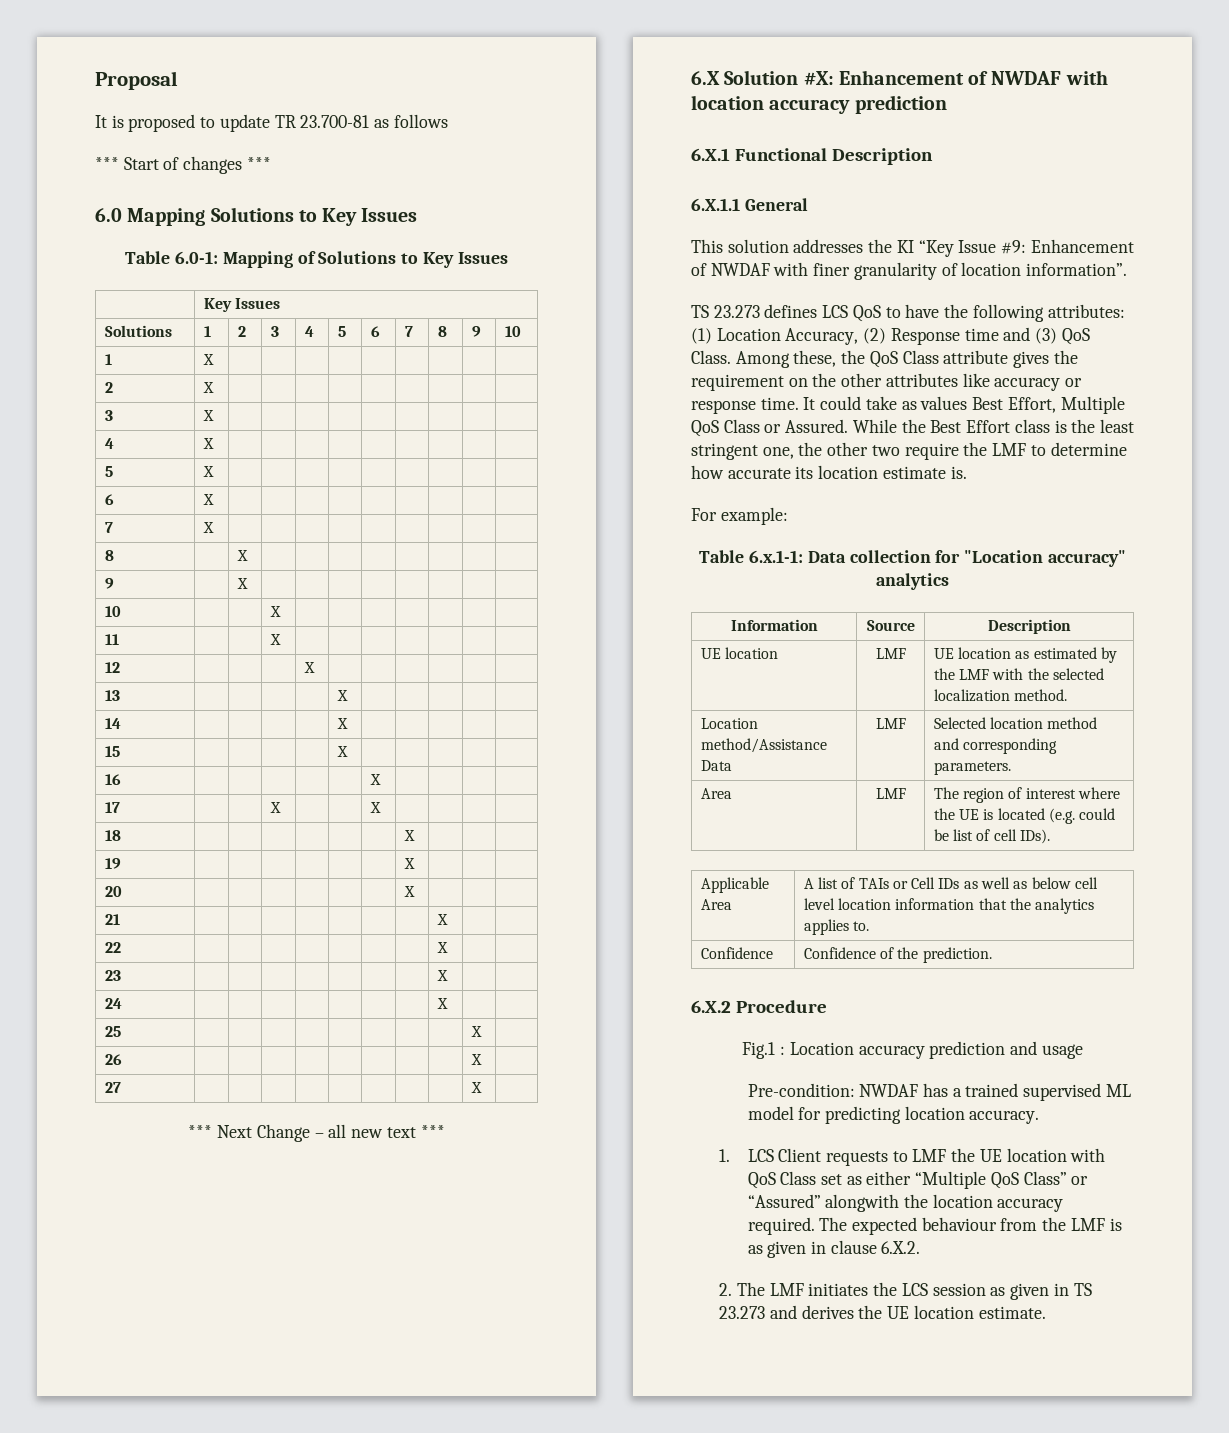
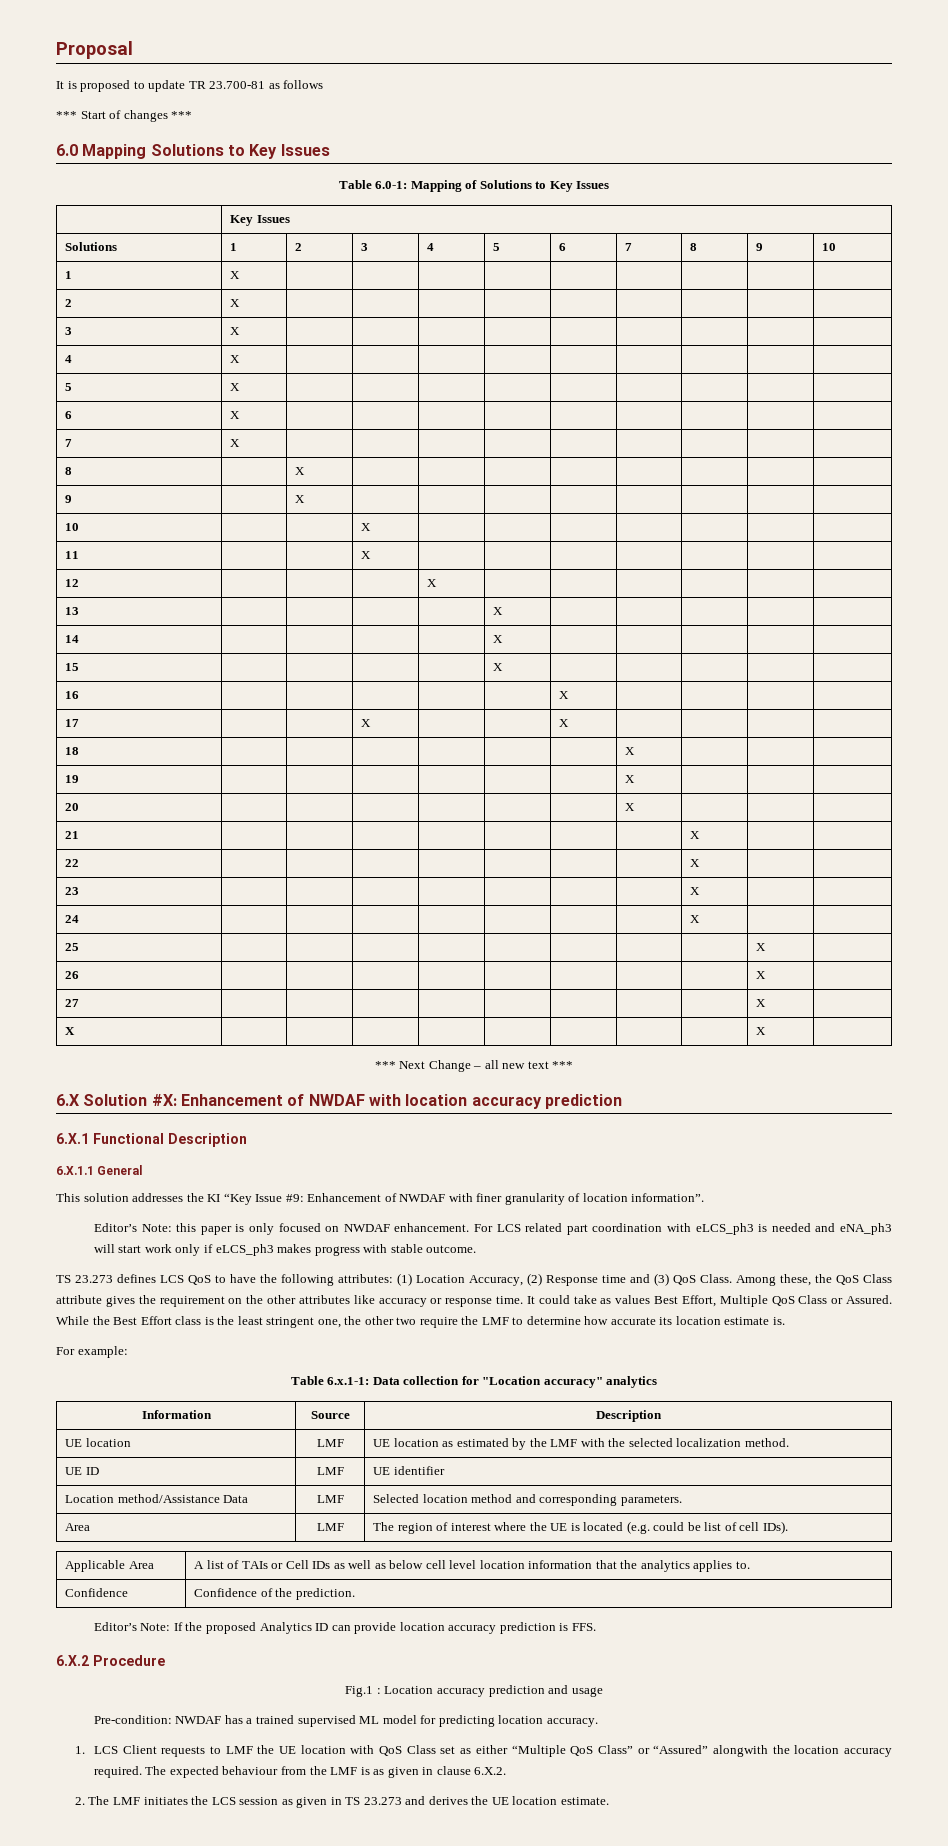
(482, 1087) none -> [65,1027,76,1035] [756,1027,767,1035] // X | | | | | | | | | X |
(1128, 269) none -> [93,1223,892,1235] [93,1244,477,1256] // Editor’s Note: this paper is only focused on NWDAF enhancement. For LCS related part coordination with eLCS_ph3 is needed and eNA_ph3 will start work only if eLCS_ph3 makes progress with stable outcome.
(1067, 695) none -> [65,1467,99,1475] [316,1467,344,1475] [373,1466,445,1475] // UE ID | LMF | UE identifier
(992, 955) none -> [93,1622,596,1634] // Editor’s Note: If the proposed Analytics ID can provide location accuracy prediction is FFS.

